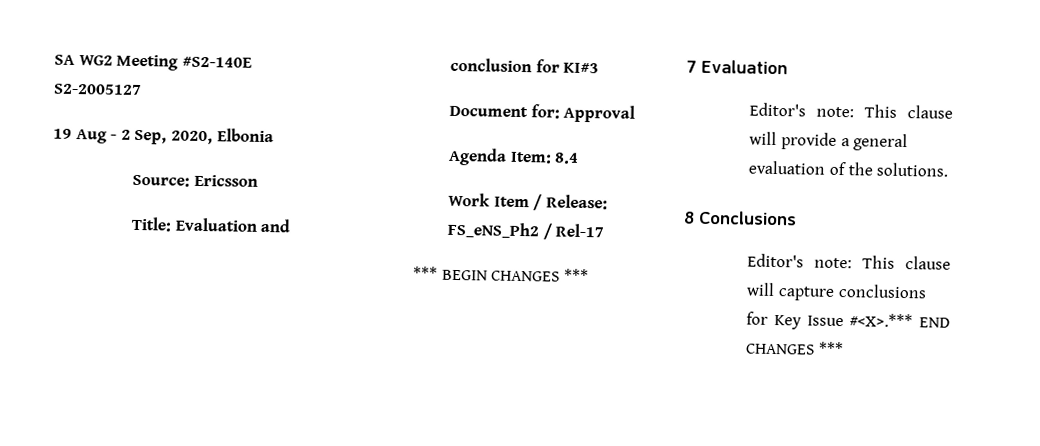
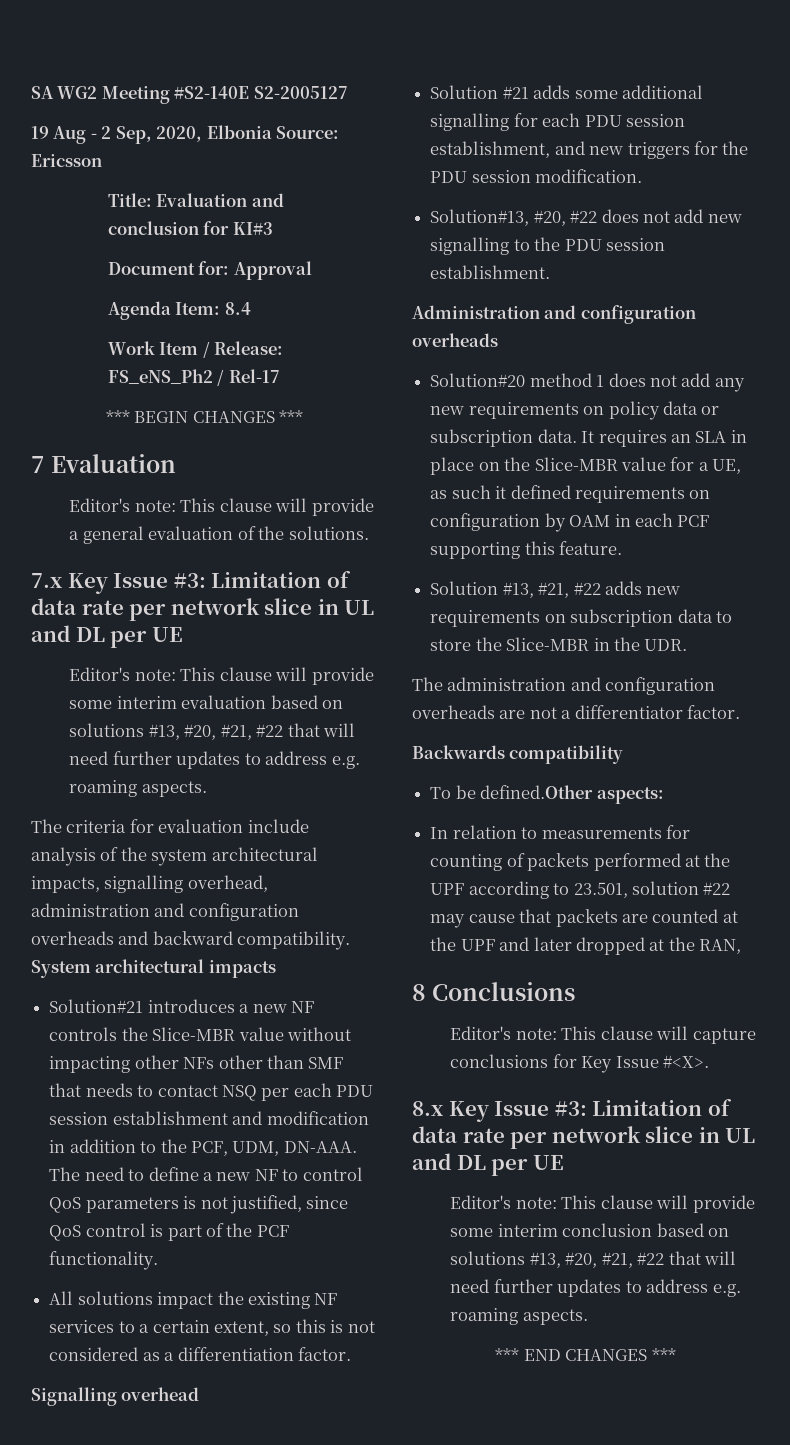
(274, 135) // -> (272, 132) none
(949, 169) none -> [31,571,351,594] [31,598,375,621] [31,625,183,648] [69,667,374,685] [69,695,344,709] [69,723,356,740] [69,751,360,769] [69,780,207,797] [31,819,309,833] [31,847,318,866] [31,875,268,893] [31,903,299,921] [31,931,351,950] [31,959,276,978] [49,999,314,1013] [49,1027,351,1041] [49,1055,344,1073] [49,1083,374,1101] [49,1111,369,1125] [49,1139,357,1156] [49,1167,363,1181] [49,1195,349,1214] [49,1223,289,1241] [49,1251,159,1270] [49,1291,338,1309] [49,1319,375,1336] [49,1347,351,1361] [31,1387,200,1406] [430,85,703,99] [430,113,685,131] [430,141,749,159] [430,169,643,183] [430,209,742,226] [430,237,665,255] [430,265,551,279] [412,305,696,324] [412,333,498,347] [430,373,745,392] [430,401,720,420] [430,429,747,447] [430,457,742,475] [430,485,711,503] [430,513,710,532] [430,541,623,559] [430,581,681,598] [430,609,732,627] [430,637,688,651] [412,677,716,695] [412,705,741,719] [412,745,624,764] [430,785,664,804] [430,825,690,839] [430,853,731,871] [430,881,731,899] [430,909,738,928] [430,937,742,955] // 7.x Key Issue #3: Limitation of data rate per network slice in UL and DL per UE // Editor's note: This clause will provide some interim evaluation based on solutions #13, #20, #21, #22 that will need further updates to address e.g. roaming aspects. // The criteria for evaluation include analysis of the system architectural impacts, signalling overhead, administration and configuration overheads and backward compatibility. System architectural impacts // Solution#21 introduces a new NF controls the Slice-MBR value without impacting other NFs other than SMF that needs to contact NSQ per each PDU session establishment and modification in addition to the PCF, UDM, DN-AAA. The need to define a new NF to control QoS parameters is not justified, since QoS control is part of the PCF functionality. // All solutions impact the existing NF services to a certain extent, so this is not considered as a differentiation factor. // Signalling overhead // Solution #21 adds some additional signalling for each PDU session establishment, and new triggers for the PDU session modification. // Solution#13, #20, #22 does not add new signalling to the PDU session establishment. // Administration and configuration overheads // Solution#20 method 1 does not add any new requirements on policy data or subscription data. It requires an SLA in place on the Slice-MBR value for a UE, as such it defined requirements on configuration by OAM in each PCF supporting this feature. // Solution #13, #21, #22 adds new requirements on subscription data to store the Slice-MBR in the UDR. // The administration and configuration overheads are not a differentiator factor. // Backwards compatibility // To be defined.Other aspects: // In relation to measurements for counting of packets performed at the UPF according to 23.501, solution #22 may cause that packets are counted at the UPF and later dropped at the RAN,
[849,313,914,328] #<X>.*** -> [663,1055,710,1068] [412,1099,732,1122] [412,1126,756,1149] [412,1153,564,1176] [450,1195,755,1213] [450,1223,730,1237] [450,1251,737,1268] [450,1279,741,1297] [450,1308,588,1325] [495,1348,520,1361] #<X>. // 8.x Key Issue #3: Limitation of data rate per network slice in UL and DL per UE // Editor's note: This clause will provide some interim conclusion based on solutions #13, #20, #21, #22 that will need further updates to address e.g. roaming aspects. // ***

